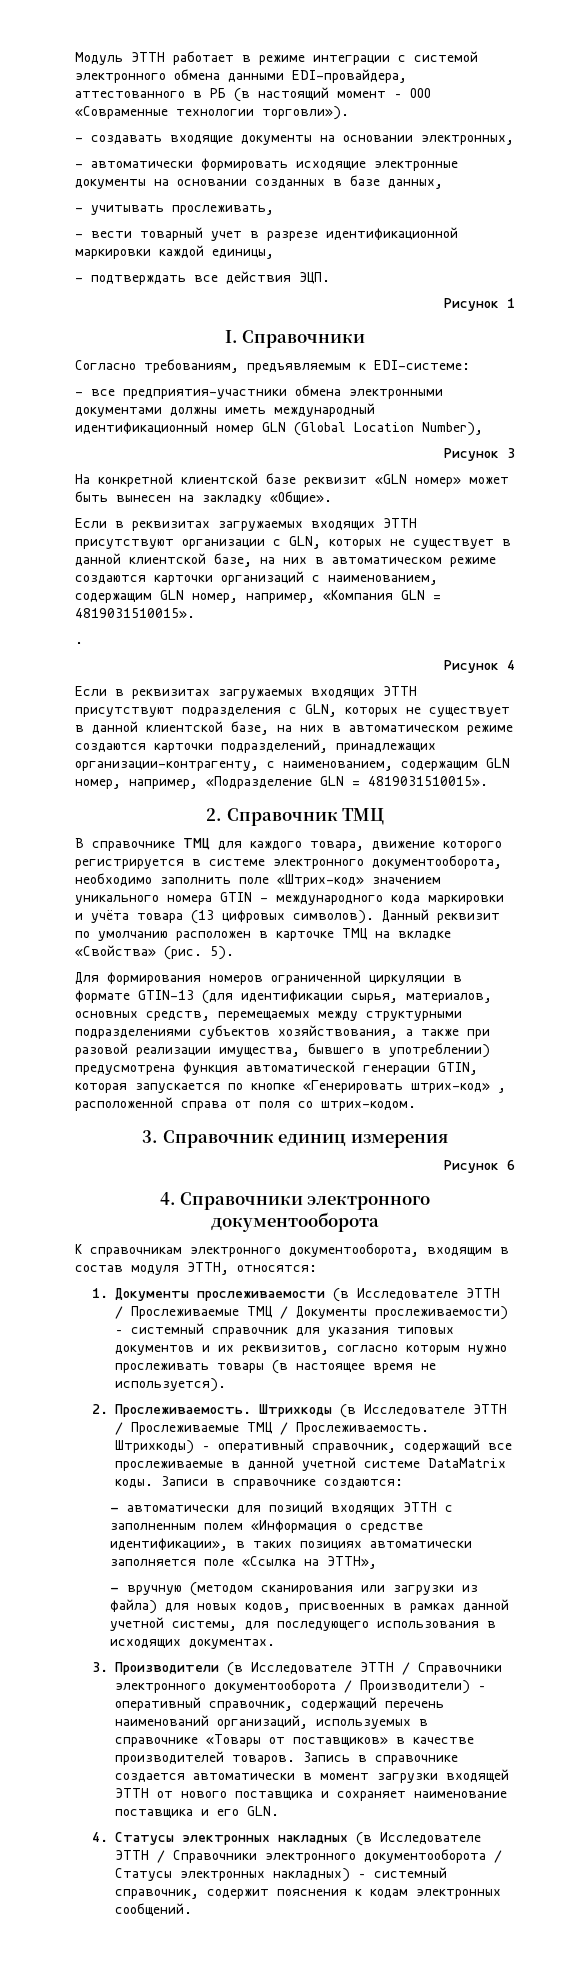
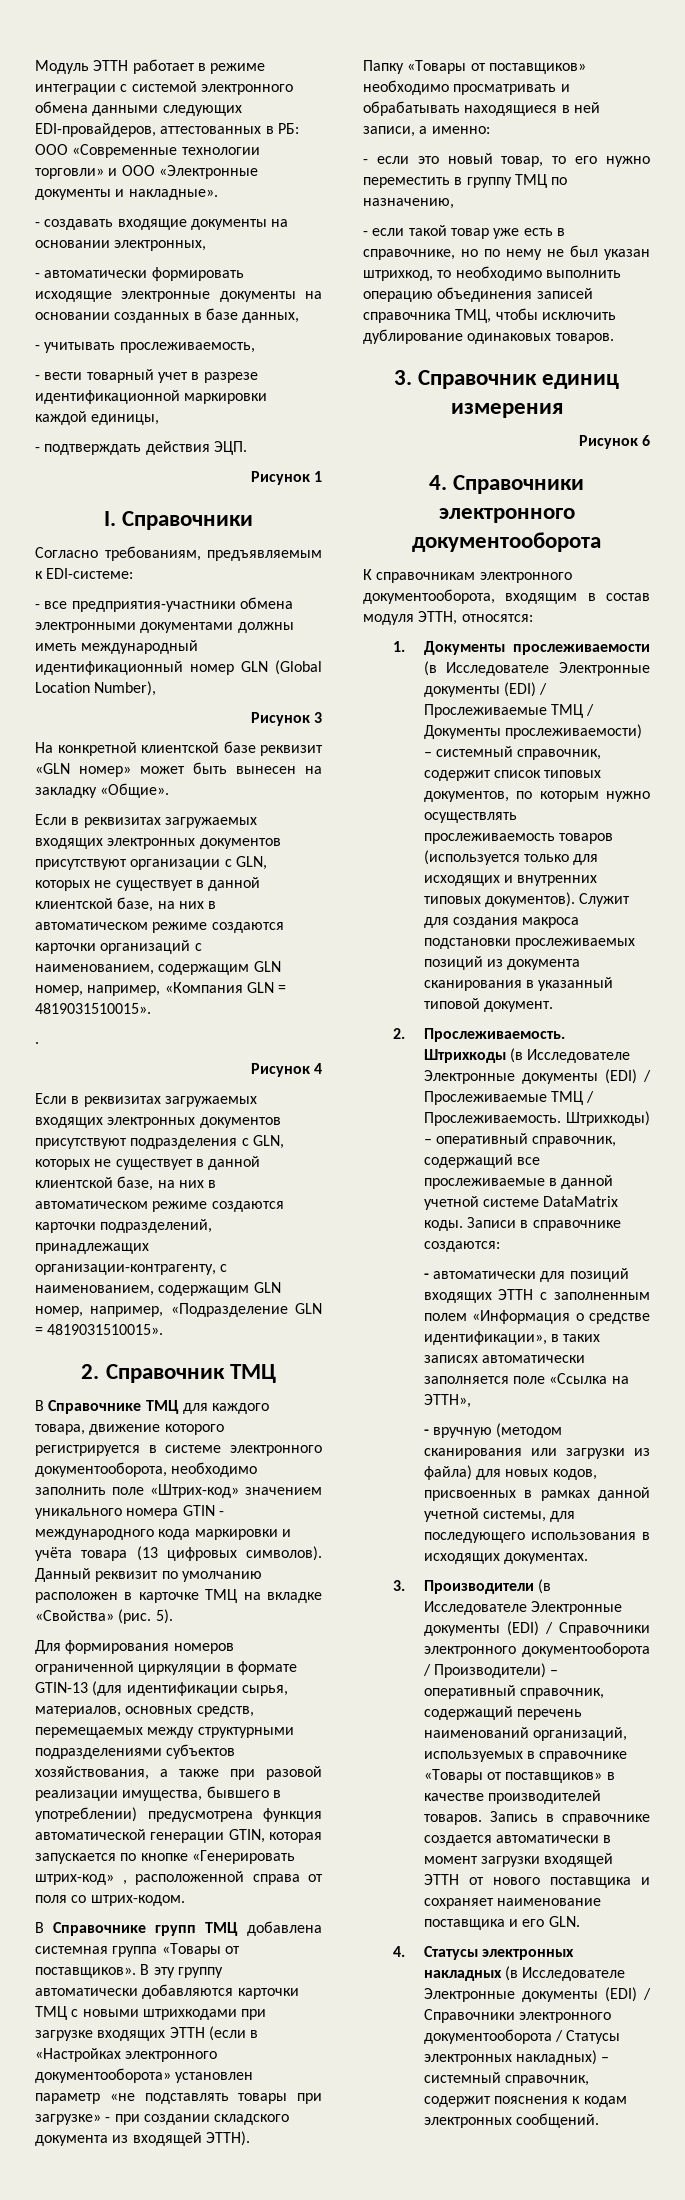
[292,69,407,83] [75,87,431,102] [75,106,349,120] EDI-провайдера, аттестованного в РБ (в настоящий момент – ООО «Совраменные технологии торговли»). -> [162,105,242,116] [35,123,299,137] [35,144,260,158] [35,165,258,179] [35,189,218,200] следующих EDI-провайдеров, аттестованных в РБ: ООО «Современные технологии торговли» и ООО «Электронные документы и накладные».
[172,205,274,215] прослеживать, -> [119,342,255,353] прослеживаемость,
[194,275,218,282] все -> (142, 449) none
[383,518,417,528] ЭТТН -> [107,838,281,849] электронных документов
[383,686,417,696] ЭТТН -> [107,1117,281,1128] электронных документов
[92,841,175,851] справочнике -> [48,1400,142,1414] Справочнике
(416, 1106) none -> [35,1921,322,1936] [35,1943,240,1957] [35,1964,223,1978] [35,1984,299,1999] [35,2006,267,2020] [35,2026,259,2041] [35,2048,218,2062] [35,2068,254,2083] [35,2093,322,2104] [35,2114,290,2125] [35,2131,250,2146] [363,60,586,74] [363,80,570,95] [363,101,600,116] [363,126,490,137] [363,153,650,167] [363,174,568,188] [363,198,454,209] [363,225,565,239] [363,245,650,260] [363,266,621,281] [363,287,593,302] [363,308,616,323] [363,329,614,344] // В Справочнике групп ТМЦ добавлена системная группа «Товары от поставщиков». В эту группу автоматически добавляются карточки ТМЦ с новыми штрихкодами при загрузке входящих ЭТТН (если в «Настройках электронного документооборота» установлен параметр «не подставлять товары при загрузке» - при создании складского документа из входящей ЭТТН). // Папку «Товары от поставщиков» необходимо просматривать и обрабатывать находящиеся в ней записи, а именно: // - если это новый товар, то его нужно переместить в группу ТМЦ по назначению, // - если такой товар уже есть в справочнике, но по нему не был указан штрихкод, то необходимо выполнить операцию объединения записей справочника ТМЦ, чтобы исключить дублирование одинаковых товаров.
[466,1288,501,1298] ЭТТН -> [559,662,650,676] [423,682,536,697] Электронные документы (EDI)
[212,1327,455,1337] [115,1345,508,1355] [115,1360,437,1374] [115,1378,227,1392] справочник для указания типовых документов и их реквизитов, согласно которым нужно прослеживать товары (в настоящее время не используется). -> [517,749,602,760] [423,770,602,781] [423,791,650,802] [423,812,517,823] [423,833,613,844] [423,850,599,865] [423,875,598,886] [423,892,631,907] [423,917,580,928] [423,938,635,949] [423,956,581,970] [423,977,614,991] [423,998,553,1012] справочник, содержит список типовых документов, по которым нужно осуществлять прослеживаемость товаров (используется только для исходящих и внутренних типовых документов). Служит для создания макроса подстановки прослеживаемых позиций из документа сканирования в указанный типовой документ.
[473,1404,508,1414] ЭТТН -> [423,1069,637,1084] Электронные документы (EDI)
[299,1541,362,1550] позициях -> [423,1355,478,1363] записях
[360,1662,395,1672] ЭТТН -> [530,1601,622,1615] [423,1621,539,1636] Электронные документы (EDI)
[115,1850,150,1860] ЭТТН -> [423,1987,637,2002] Электронные документы (EDI)

